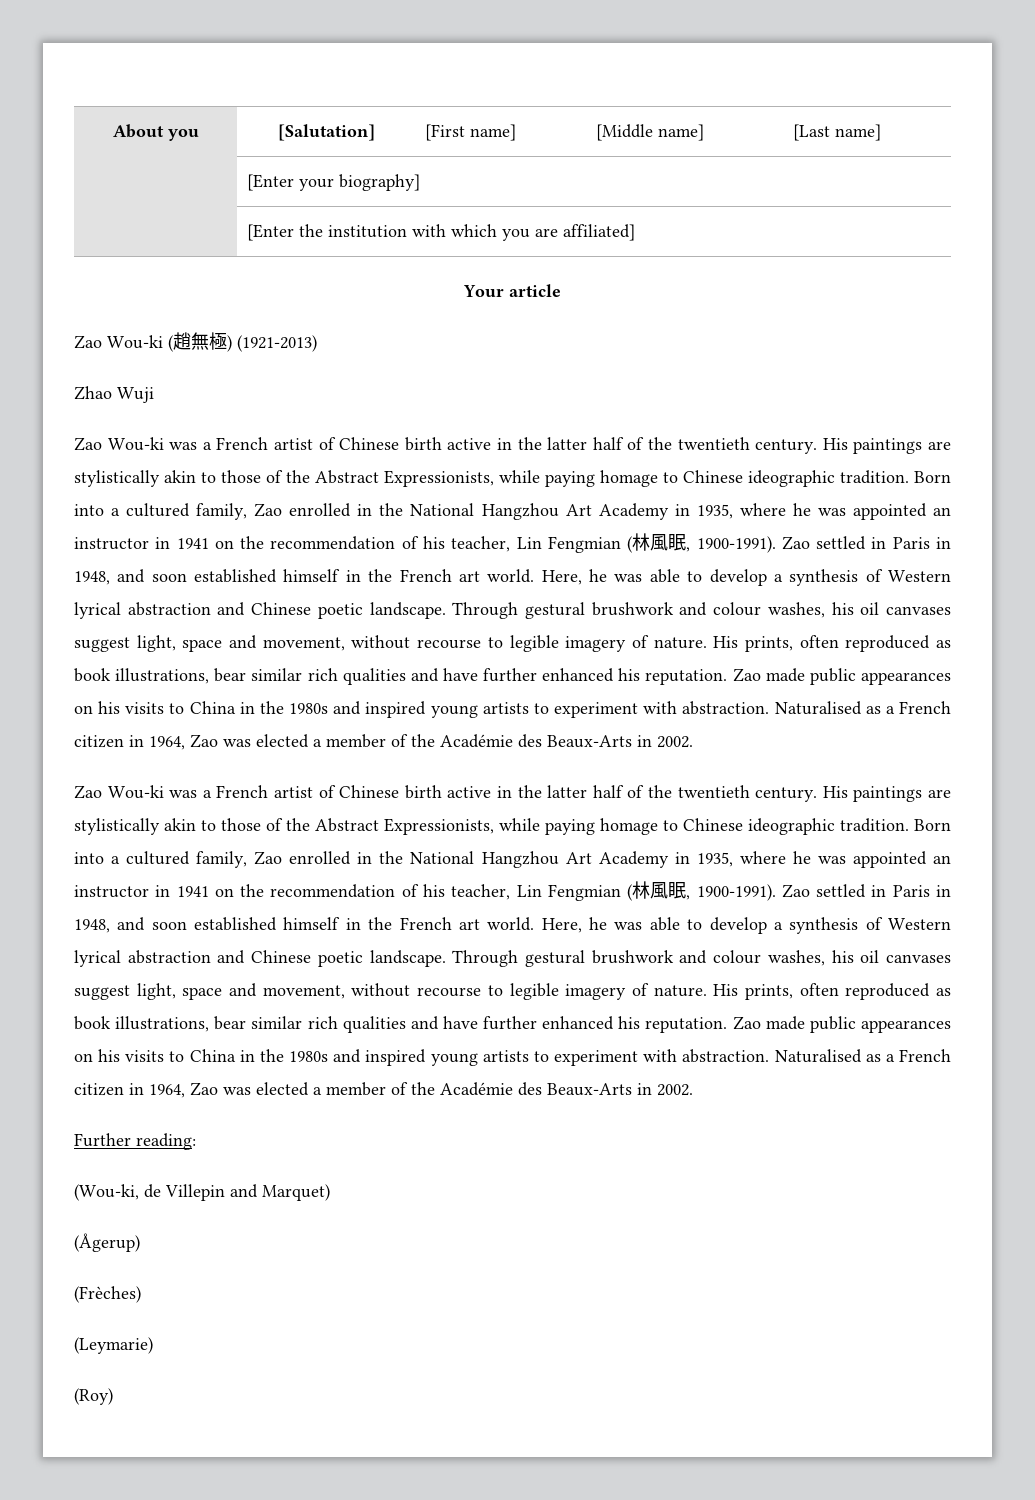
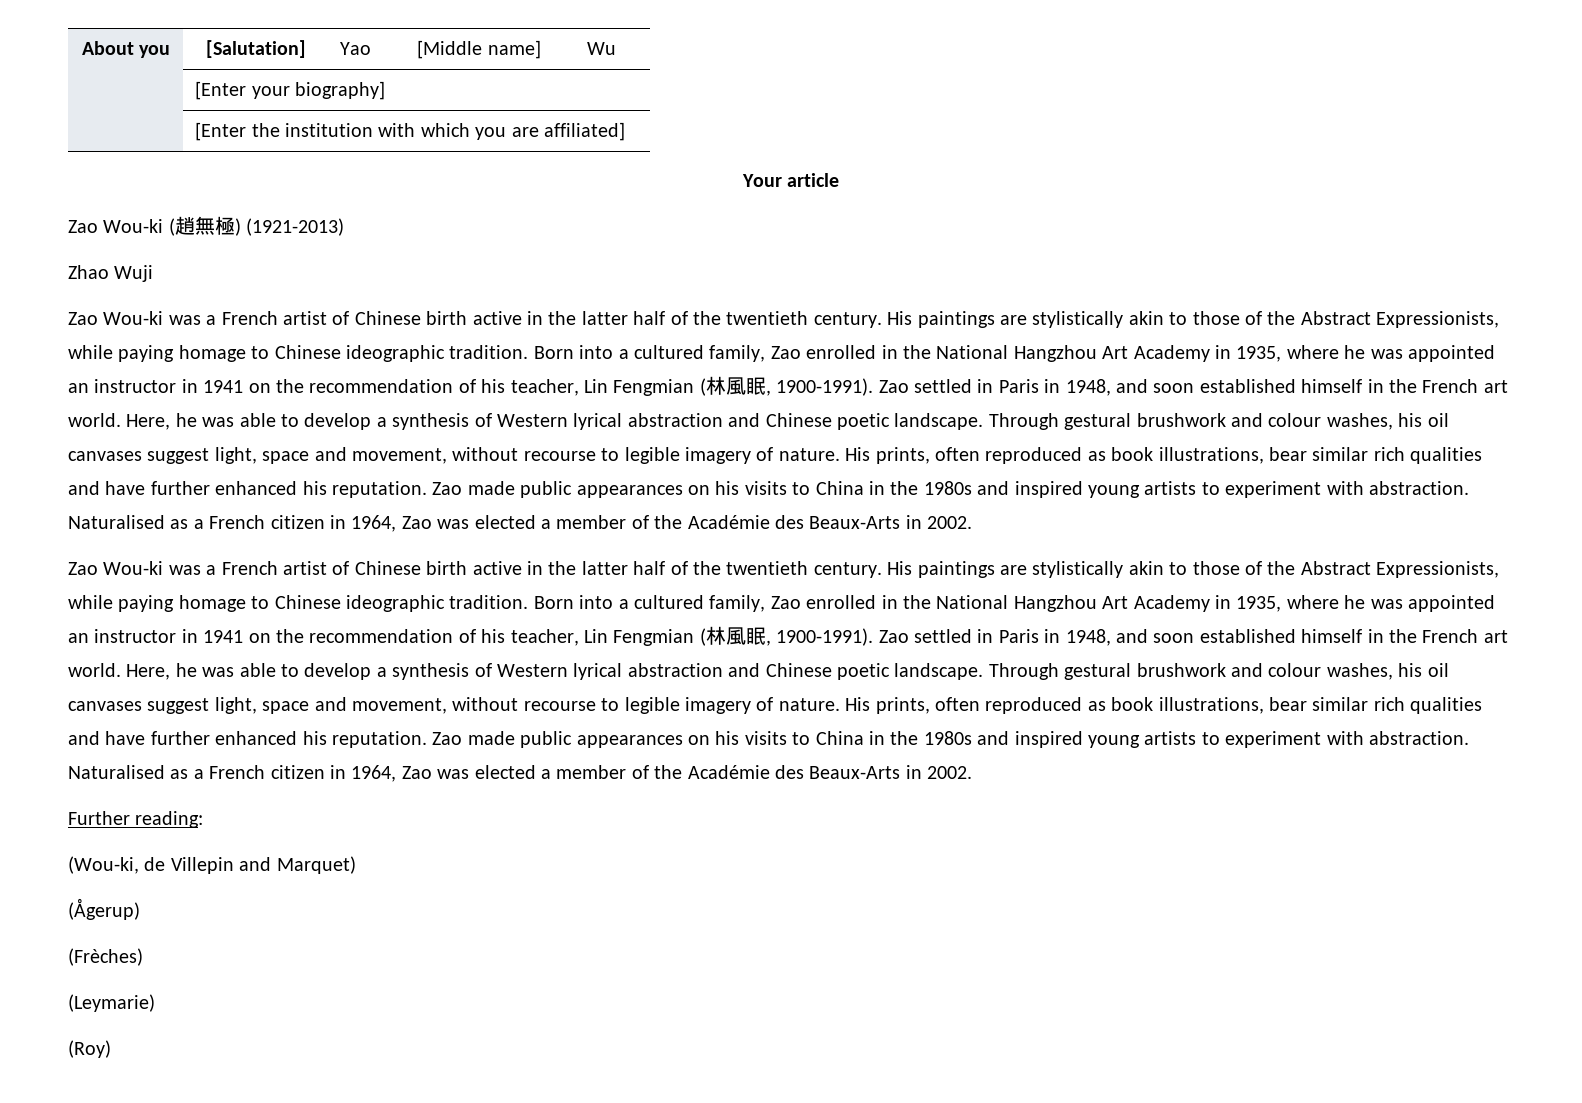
[425,124,517,141] [First name] -> [340,42,372,55] Yao
[793,124,882,141] [Last name] -> [587,42,617,55] Wu

